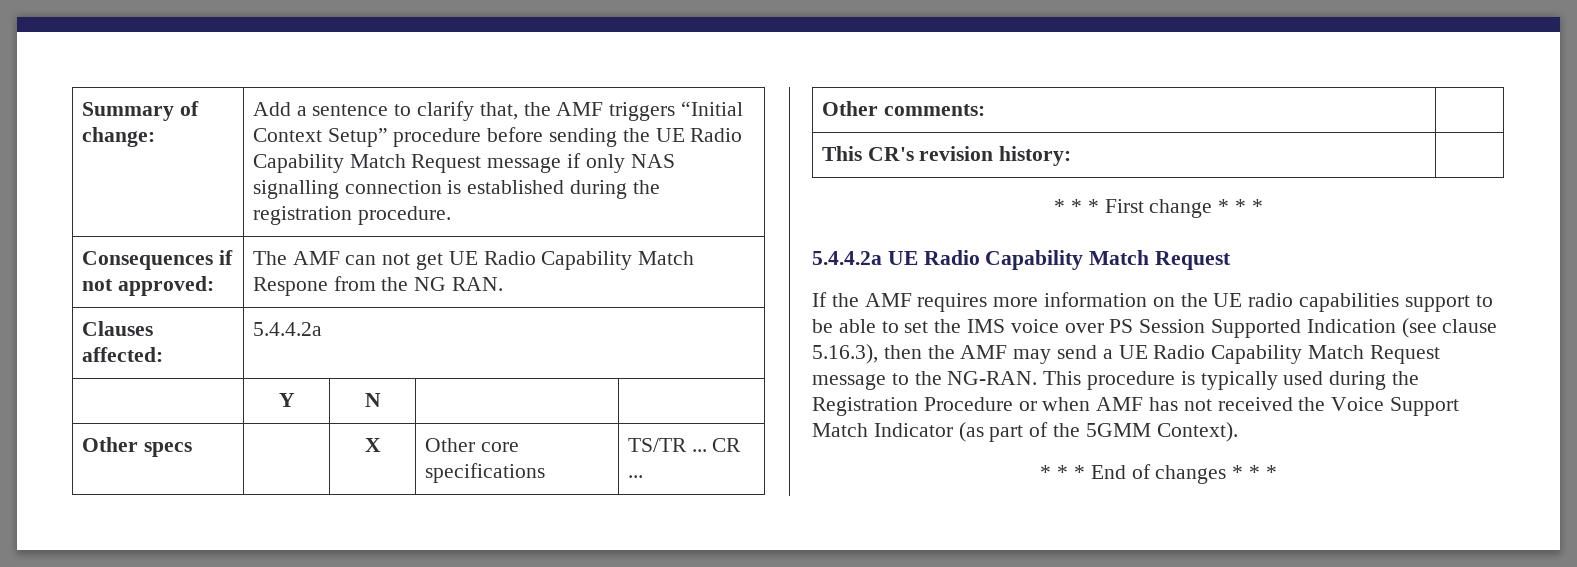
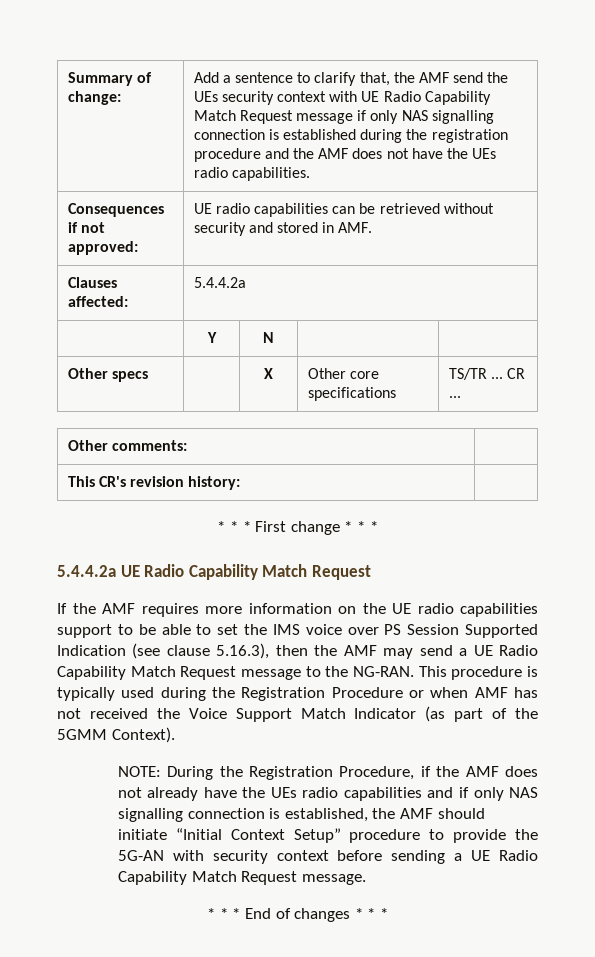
[609,101,744,121] [252,127,650,147] triggers “Initial Context Setup” procedure before sending the -> [453,72,509,83] [193,91,358,105] send the UEs security context with
[357,206,451,225] [81,250,233,270] [81,276,214,296] [252,251,695,270] [252,276,504,296] procedure. // Consequences if not approved: | The AMF can not get UE Radio Capability Match Respone from the NG RAN. -> [193,148,497,162] [193,167,310,181] [67,203,164,217] [67,222,105,233] [67,241,138,255] [193,203,494,217] [193,222,373,236] procedure and the AMF does not have the UEs radio capabilities. // Consequences if not approved: | UE radio capabilities can be retrieved without security and stored in AMF.
(1238, 432) none -> [117,766,538,780] [117,787,538,801] [117,808,485,822] [117,828,538,843] [117,850,538,864] [117,871,366,885] // NOTE: During the Registration Procedure, if the AMF does not already have the UEs radio capabilities and if only NAS signalling connection is established, the AMF should initiate “Initial Context Setup” procedure to provide the 5G-AN with security context before sending a UE Radio Capability Match Request message.

